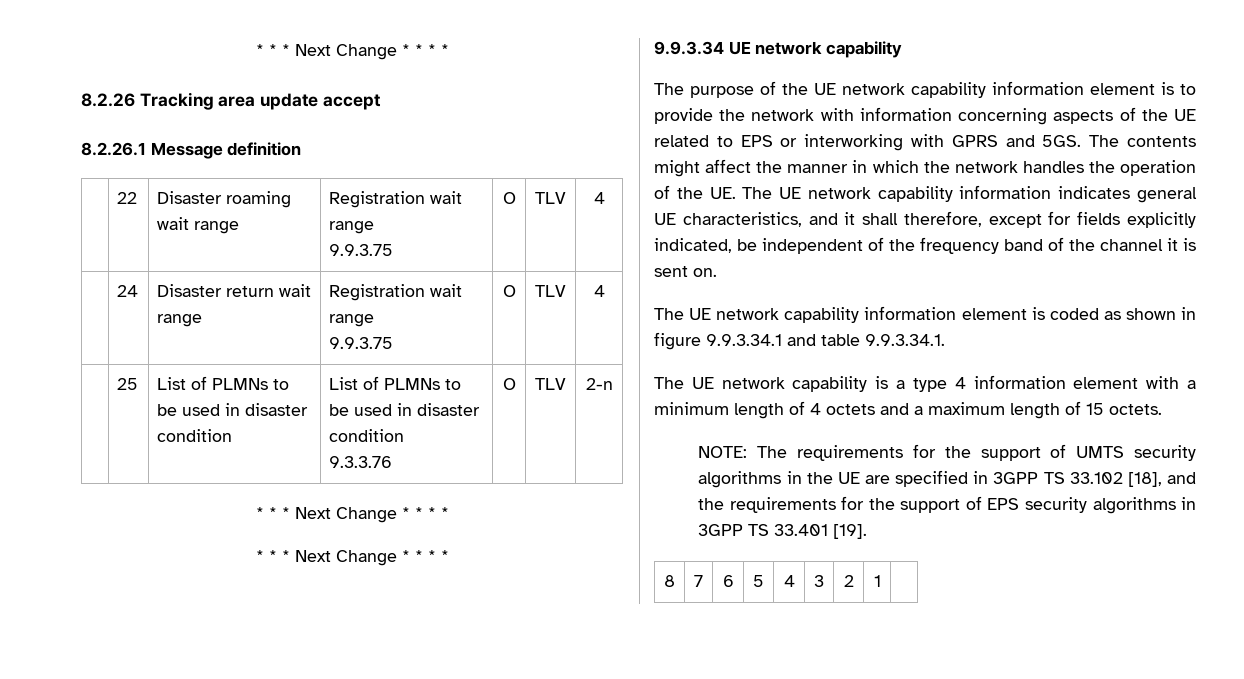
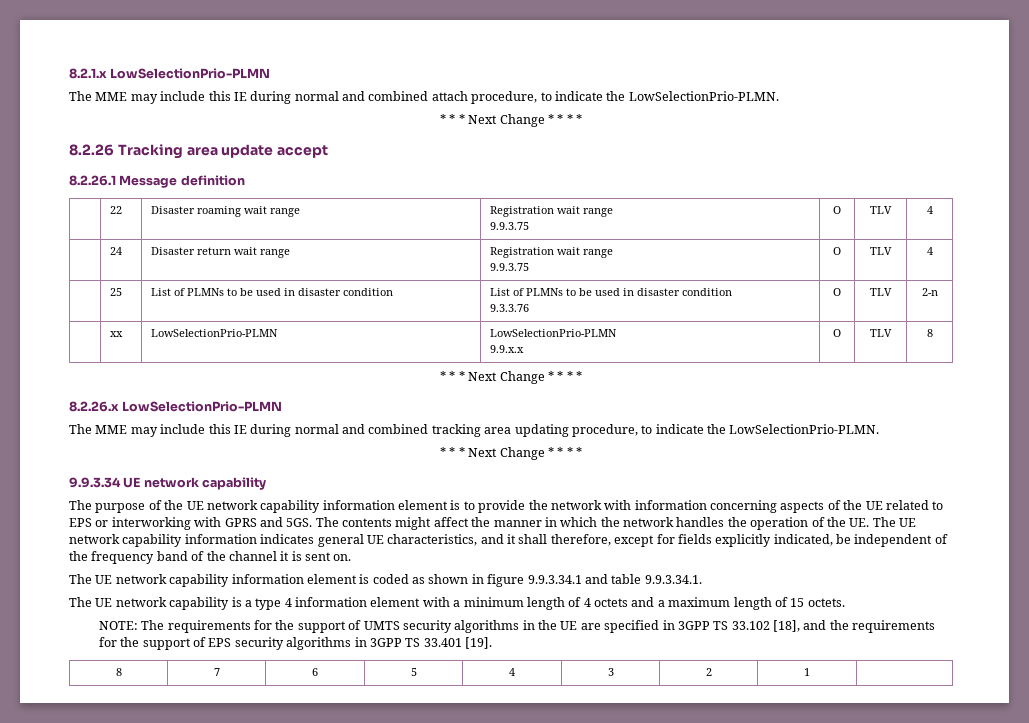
(255, 50) none -> [69,68,271,79] [69,91,779,104] 8.2.1.x LowSelectionPrio-PLMN // The MME may include this IE during normal and combined attach procedure, to indicate the LowSelectionPrio-PLMN. //
[255,507,449,523] // * * * Next Change * * * * -> [109,331,123,337] [150,329,278,337] [489,329,617,337] [489,345,524,353] [833,329,841,337] [870,329,892,337] [926,329,933,337] [440,371,582,384] [69,401,283,412] [69,424,880,437] // | xx | LowSelectionPrio-PLMN | LowSelectionPrio-PLMN // 9.9.x.x | O | TLV | 8 // * * * Next Change * * * * // 8.2.26.x LowSelectionPrio-PLMN // The MME may include this IE during normal and combined tracking area updating procedure, to indicate the LowSelectionPrio-PLMN.

